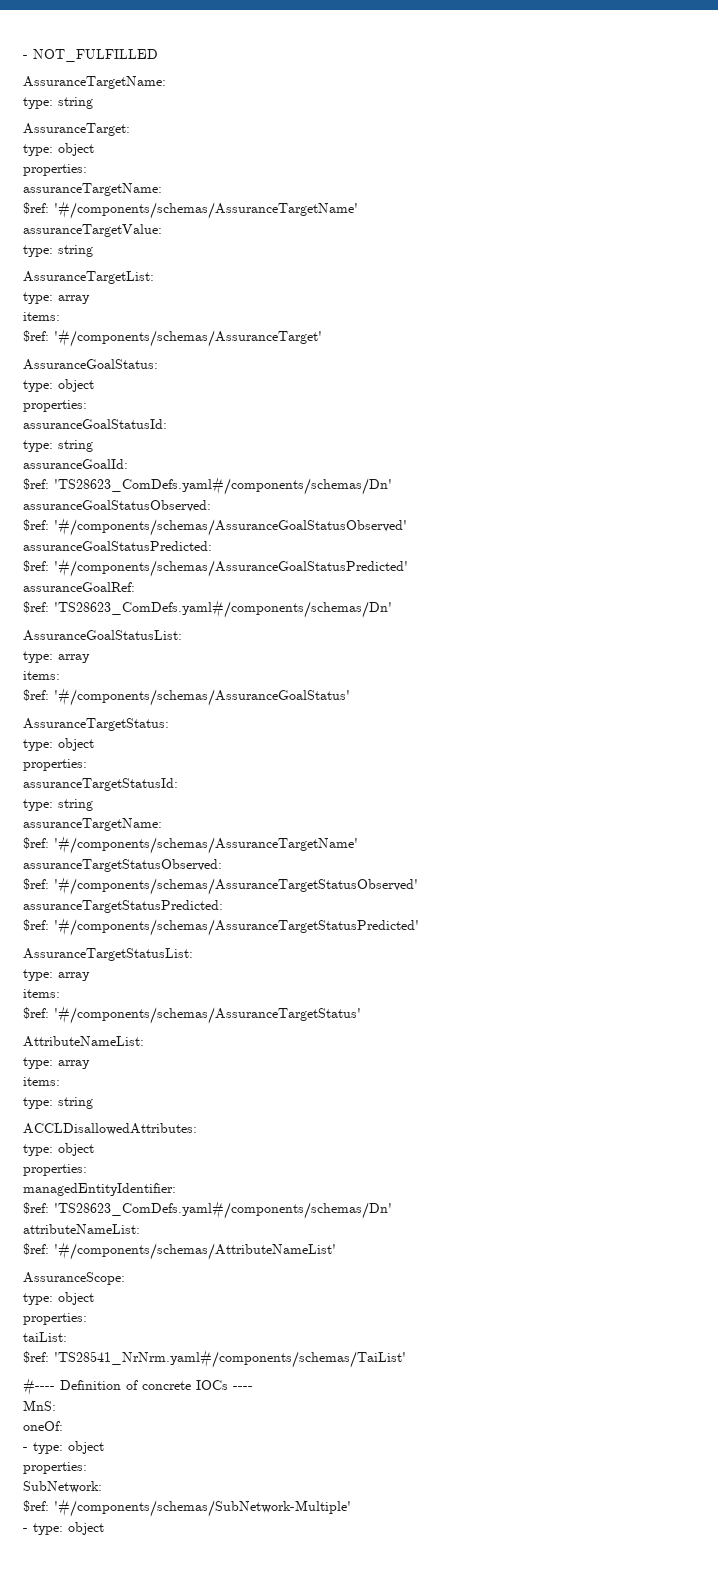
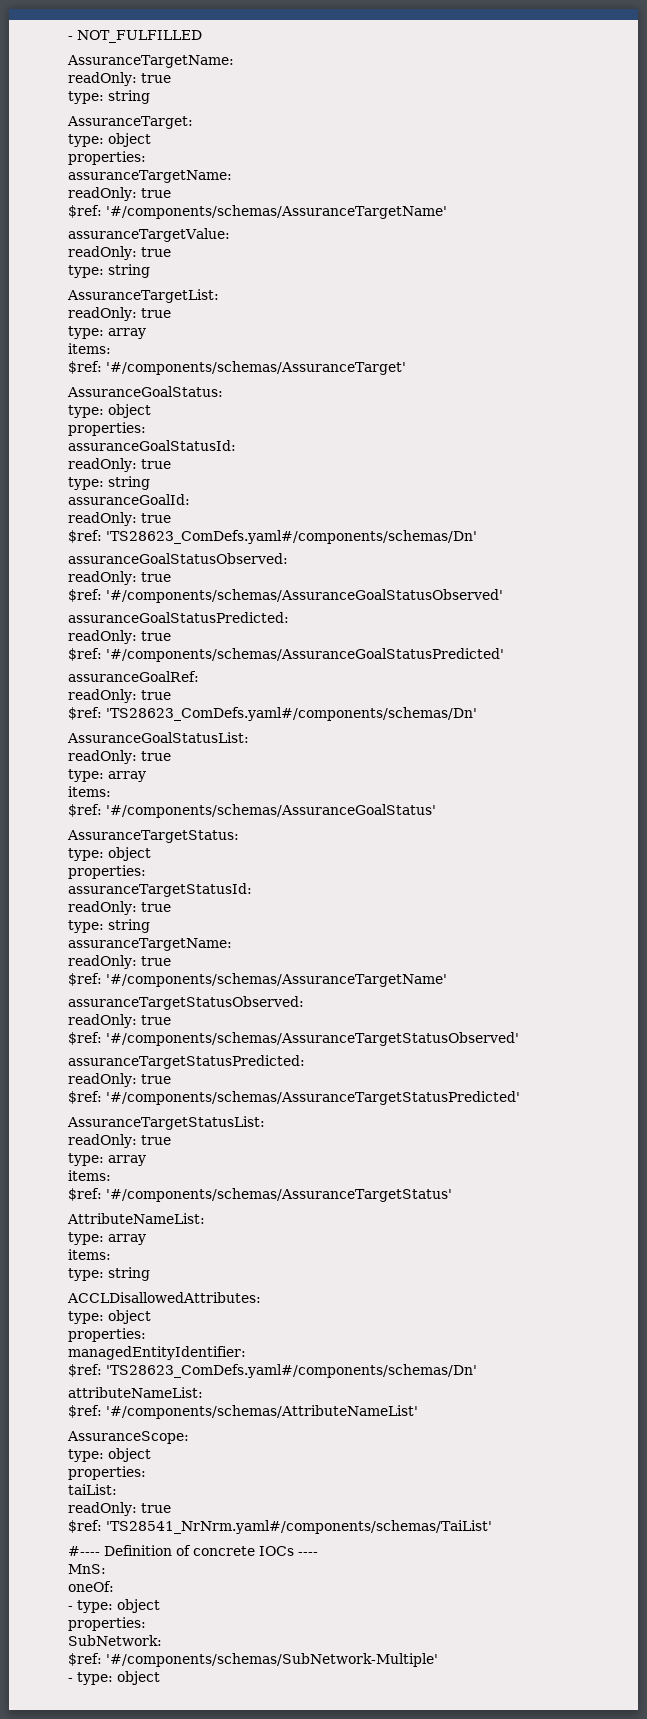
(166, 82) none -> [68,72,171,86] // readOnly: true
(162, 189) none -> [68,187,171,201] // readOnly: true
(162, 230) none -> [68,246,171,260] // readOnly: true
(154, 277) none -> [68,307,171,321] // readOnly: true
(167, 424) none -> [68,458,171,472] // readOnly: true
(128, 464) none -> [68,512,171,526] // readOnly: true
(211, 506) none -> [68,571,171,585] // readOnly: true
(212, 546) none -> [68,630,171,644] // readOnly: true
(135, 587) none -> [68,689,171,703] // readOnly: true
(182, 635) none -> [68,750,171,764] // readOnly: true
(178, 784) none -> [68,901,171,915] // readOnly: true
(162, 824) none -> [68,955,171,969] // readOnly: true
(222, 865) none -> [68,1014,171,1028] // readOnly: true
(223, 906) none -> [68,1073,171,1087] // readOnly: true
(193, 954) none -> [68,1134,171,1148] // readOnly: true
(67, 1337) none -> [68,1502,171,1516] // readOnly: true

